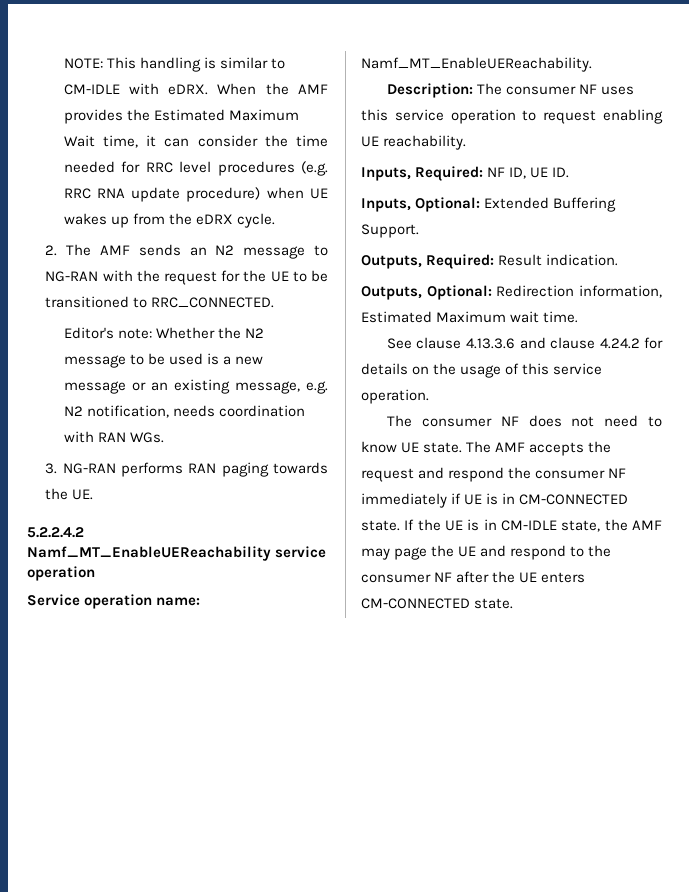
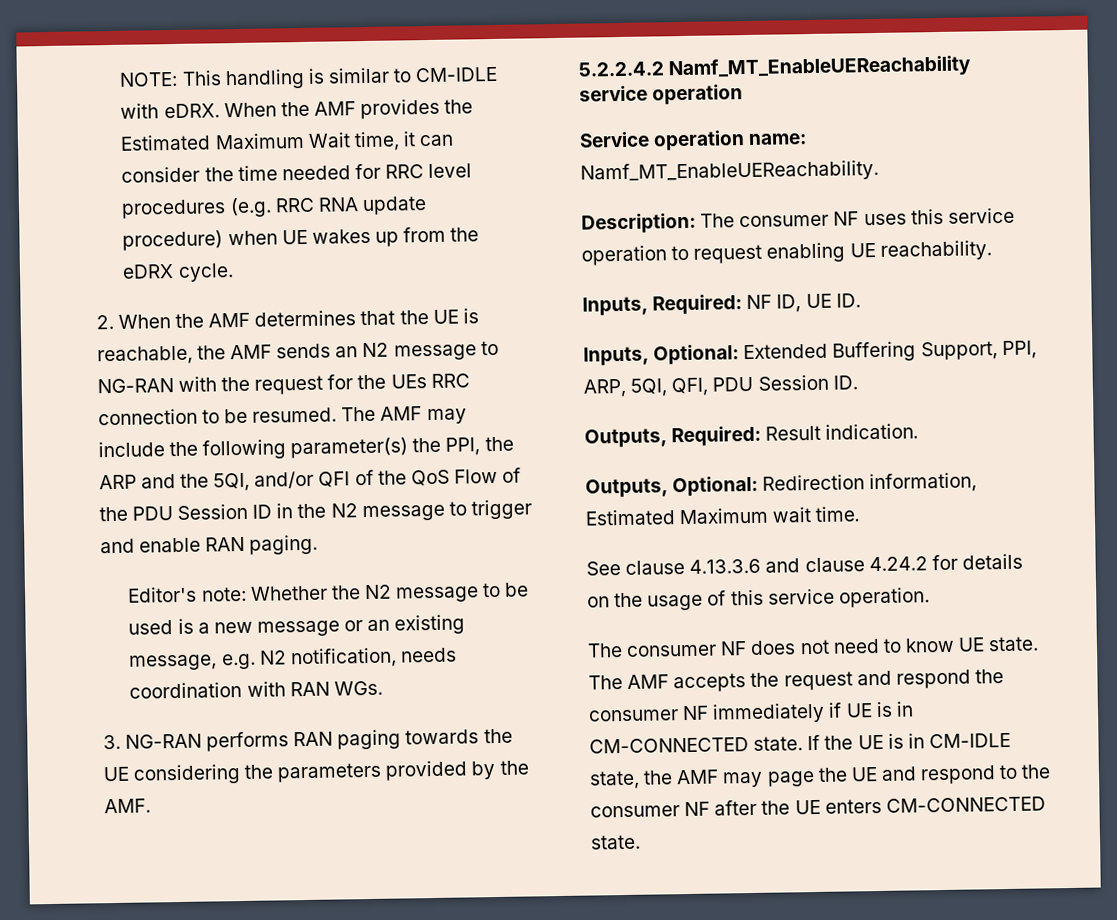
[66,244,92,256] The -> [117,308,479,329] [96,345,226,366] When the AMF determines that the UE is reachable, the
[270,270,328,282] [45,296,275,308] UE to be transitioned to RRC_CONNECTED. -> [390,373,470,389] [97,406,467,426] [97,436,514,460] [98,467,522,492] [98,499,532,522] [99,534,319,555] UEs RRC connection to be resumed. The AMF may include the following parameter(s) the PPI, the ARP and the 5QI, and/or QFI of the QoS Flow of the PDU Session ID in the N2 message to trigger and enable RAN paging.
[72,489,94,500] UE. -> [102,760,529,785] [103,798,151,814] UE considering the parameters provided by the AMF.
[361,224,419,238] Support. -> [920,340,1037,361] [583,374,858,398] Support, PPI, ARP, 5QI, QFI, PDU Session ID.

